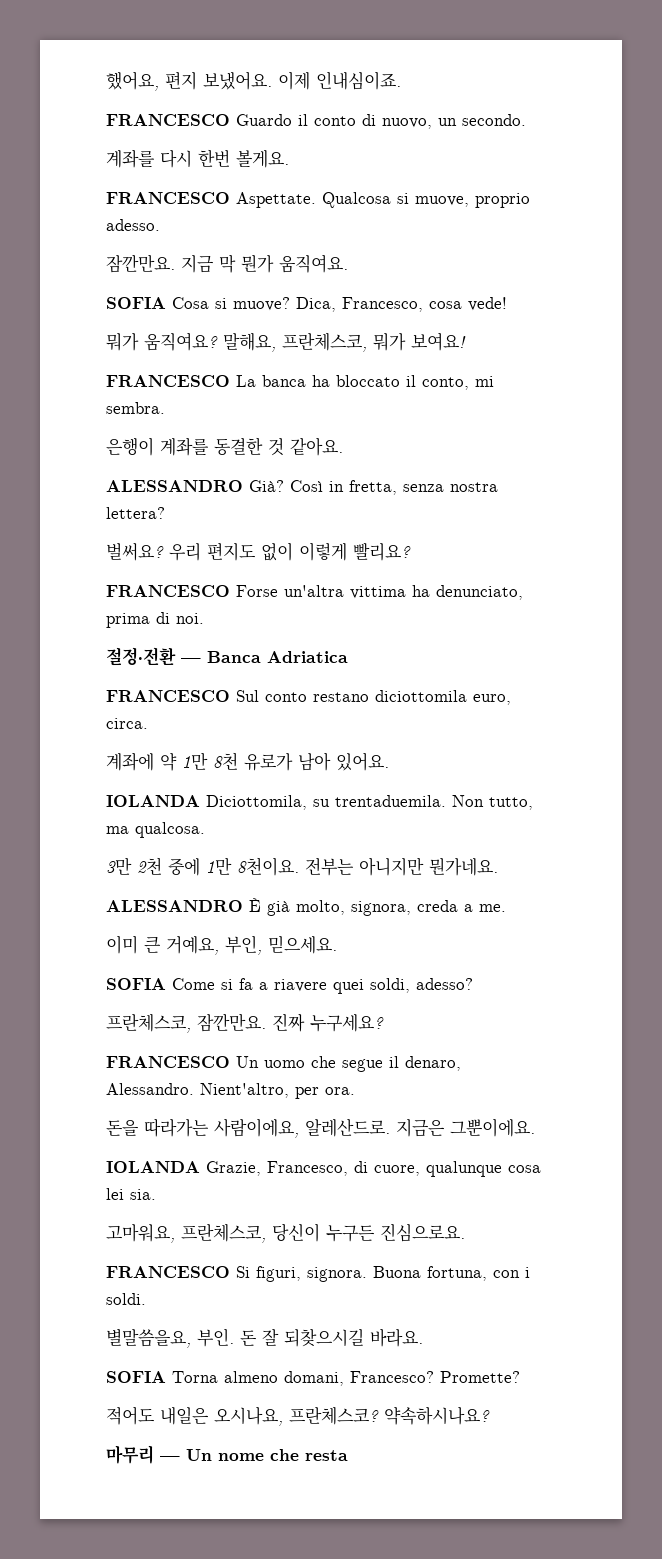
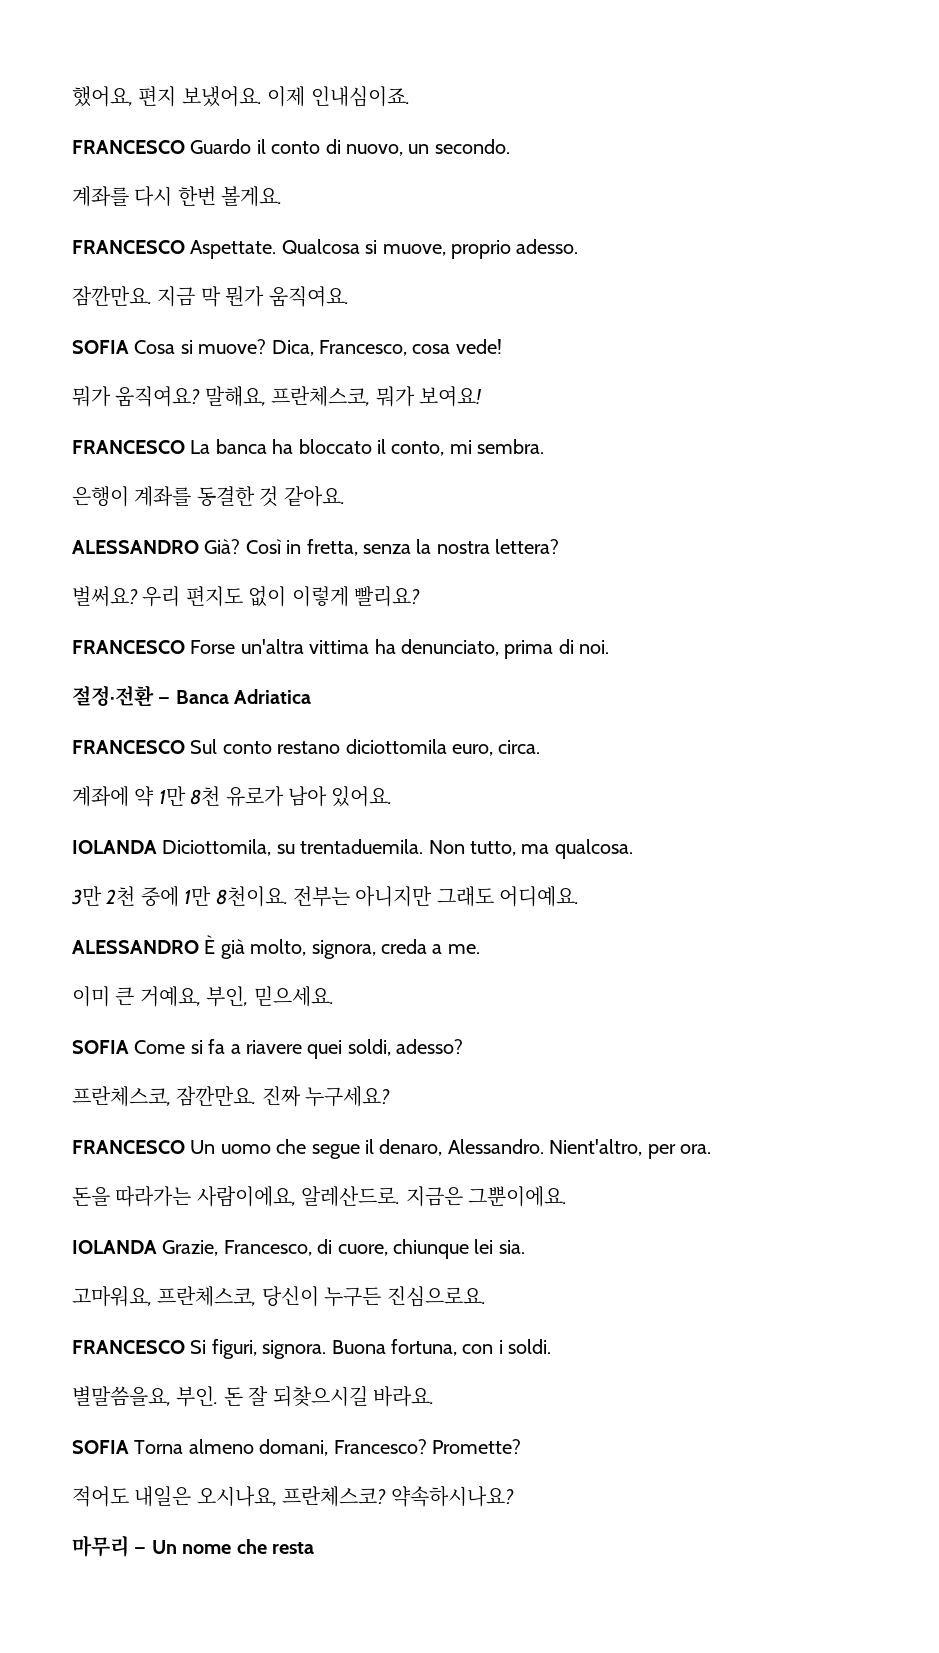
(444, 488) none -> [416,539,432,554] la
[429,857,498,876] 뭔가네요. -> [436,886,580,907] 그래도 어디예요.
[426,1161,541,1177] qualunque cosa -> [393,1239,469,1259] chiunque

